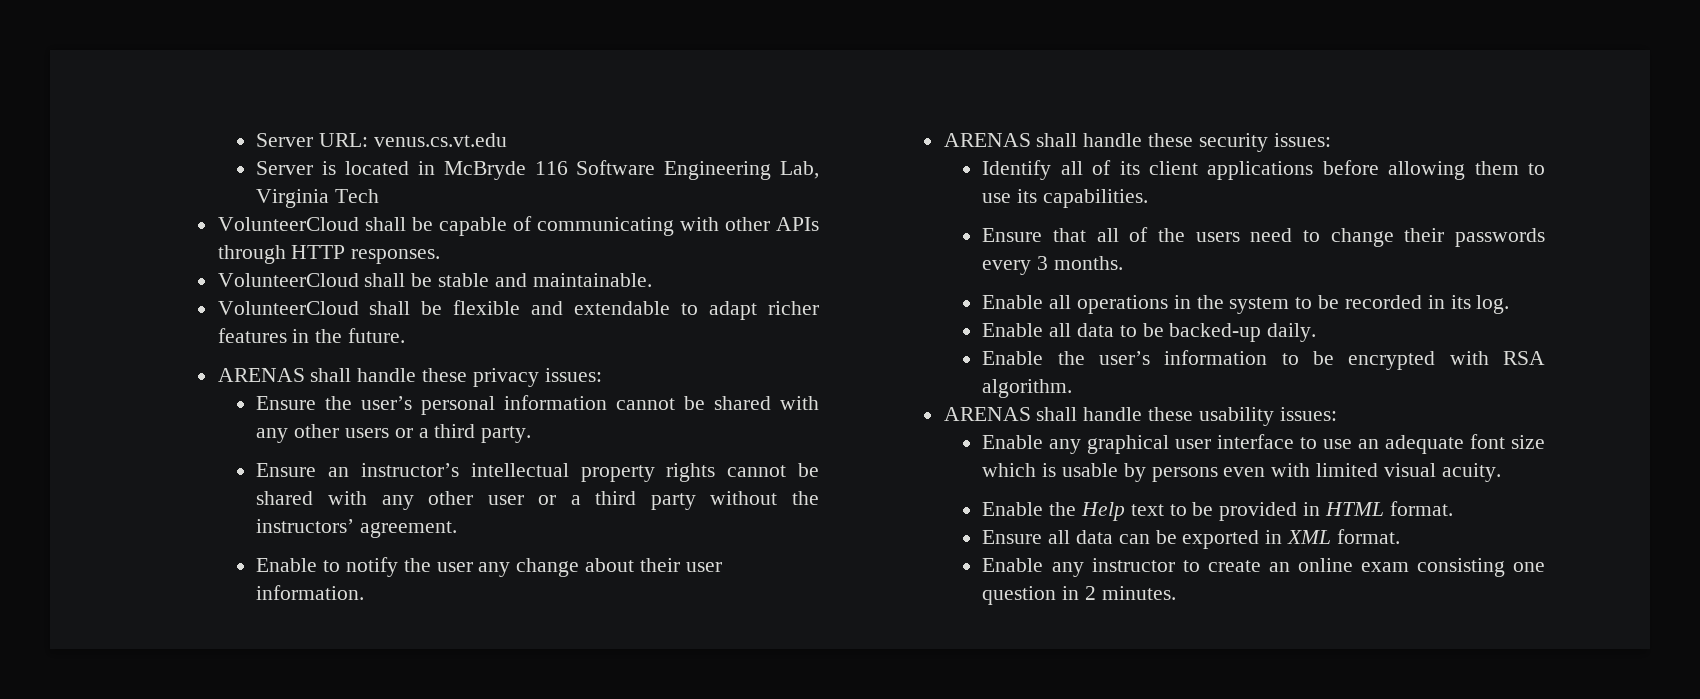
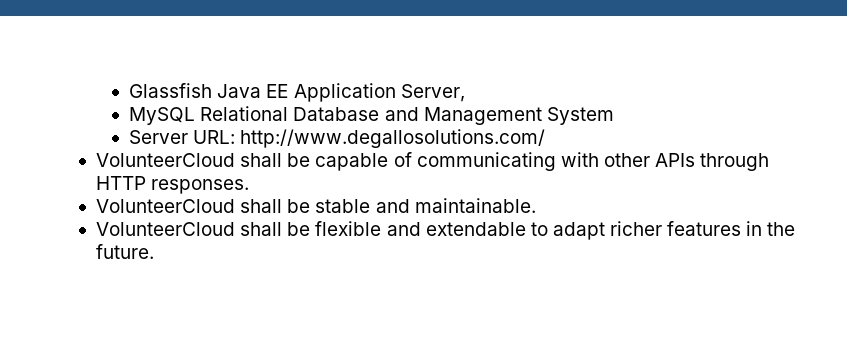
[256,133,508,147] [256,160,819,180] [256,189,380,208] Server URL: venus.cs.vt.edu // Server is located in McBryde 116 Software Engineering Lab, Virginia Tech -> [129,83,465,102] [129,106,614,125] [129,129,546,148] Glassfish Java EE Application Server, // MySQL Relational Database and Management System // Server URL: http://www.degallosolutions.com/
[217,368,602,387] [256,395,819,415] [256,424,532,443] [256,463,819,482] [256,491,819,510] [256,519,458,538] [256,557,722,577] [256,585,365,600] [943,133,1331,152] [982,160,1545,180] [982,189,1149,208] [982,227,1545,247] [982,256,1124,275] [982,295,1510,314] [982,323,1317,342] [982,350,1545,370] [982,379,1073,398] [943,407,1337,426] [982,434,1545,454] [982,463,1501,482] [982,501,1453,521] [982,529,1400,549] [982,558,1545,577] [982,586,1176,605] // ARENAS shall handle these privacy issues: // Ensure the user’s personal information cannot be shared with any other users or a third party. // Ensure an instructor’s intellectual property rights cannot be shared with any other user or a third party without the instructors’ agreement. // Enable to notify the user any change about their user information. // ARENAS shall handle these security issues: // Identify all of its client applications before allowing them to use its capabilities. // Ensure that all of the users need to change their passwords every 3 months. // Enable all operations in the system to be recorded in its log. // Enable all data to be backed-up daily. // Enable the user’s information to be encrypted with RSA algorithm. // ARENAS shall handle these usability issues: // Enable any graphical user interface to use an adequate font size which is usable by persons even with limited visual acuity. // Enable the Help text to be provided in HTML format. // Ensure all data can be exported in XML format. // Enable any instructor to create an online exam consisting one question in 2 minutes. -> (155, 251) none

